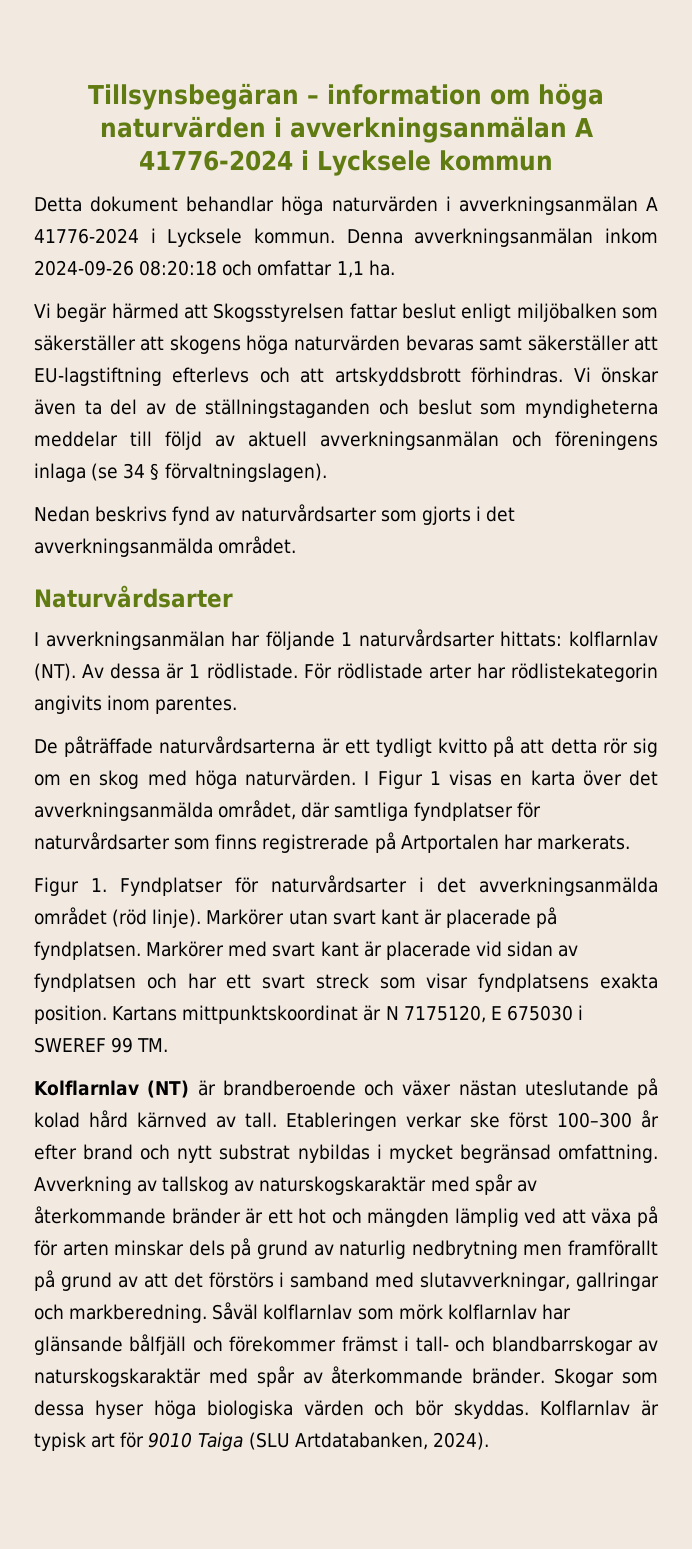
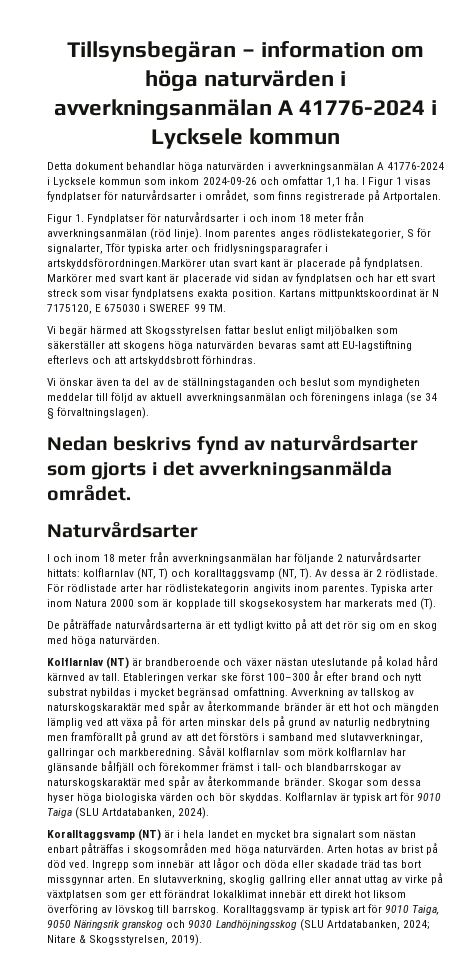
[254,228,594,247] kommun. Denna avverkningsanmälan -> [99,177,167,185] kommun som
[139,260,218,276] 08:20:18 -> (257, 181) none
[34,303,658,322] [34,335,658,354] [34,367,659,386] [34,399,659,418] [34,431,658,450] [34,463,327,482] [34,504,516,525] [34,536,297,557] [34,585,233,608] [34,629,659,650] [34,663,658,682] [34,695,238,714] [34,736,658,757] [34,770,659,789] [34,800,409,821] // Vi begär härmed att Skogsstyrelsen fattar beslut enligt miljöbalken som säkerställer att skogens höga naturvärden bevaras samt säkerställer att EU-lagstiftning efterlevs och att artskyddsbrott förhindras. Vi önskar även ta del av de ställningstaganden och beslut som myndigheterna meddelar till följd av aktuell avverkningsanmälan och föreningens inlaga (se 34 § förvaltningslagen). // Nedan beskrivs fynd av naturvårdsarter som gjorts i det avverkningsanmälda området. // Naturvårdsarter // I avverkningsanmälan har följande 1 naturvårdsarter hittats: kolflarnlav (NT). Av dessa är 1 rödlistade. För rödlistade arter har rödlistekategorin angivits inom parentes. // De påträffade naturvårdsarterna är ett tydligt kvitto på att detta rör sig om en skog med höga naturvärden. I Figur 1 visas en karta över det avverkningsanmälda området, där samtliga -> [362,177,432,187] I Figur 1 visas
(170, 841) none -> [199,190,250,202] i området,
[400,834,630,853] Artportalen har markerats. -> [382,192,441,202] Artportalen.
[436,877,658,896] [34,907,285,928] det avverkningsanmälda området (röd linje). Markörer -> [248,212,365,222] [47,228,431,240] [47,243,328,254] [47,258,206,269] och inom 18 meter från avverkningsanmälan (röd linje). Inom parentes anges rödlistekategorier, S för signalarter, Tför typiska arter och fridlysningsparagrafer i artskyddsförordningen.Markörer
(169, 1045) none -> [47,325,398,336] [47,340,412,351] [47,355,257,366] [47,378,421,388] [47,392,438,404] [47,407,150,419] [47,435,419,455] [47,461,393,480] [47,485,131,501] [47,522,198,538] [47,552,422,564] [47,568,439,580] [47,584,433,594] [47,598,437,610] [47,619,438,631] [47,636,161,646] // Vi begär härmed att Skogsstyrelsen fattar beslut enligt miljöbalken som säkerställer att skogens höga naturvärden bevaras samt att EU-lagstiftning efterlevs och att artskyddsbrott förhindras. // Vi önskar även ta del av de ställningstaganden och beslut som myndigheten meddelar till följd av aktuell avverkningsanmälan och föreningens inlaga (se 34 § förvaltningslagen). // Nedan beskrivs fynd av naturvårdsarter som gjorts i det avverkningsanmälda området. // Naturvårdsarter // I och inom 18 meter från avverkningsanmälan har följande 2 naturvårdsarter hittats: kolflarnlav (NT, T) och koralltaggsvamp (NT, T). Av dessa är 2 rödlistade. För rödlistade arter har rödlistekategorin angivits inom parentes. Typiska arter inom Natura 2000 som är kopplade till skogsekosystem har markerats med (T). // De påträffade naturvårdsarterna är ett tydligt kvitto på att det rör sig om en skog med höga naturvärden.
(489, 1441) none -> [47,829,417,841] [47,843,439,855] [47,858,422,870] [47,873,444,885] [47,889,407,900] [47,904,440,915] [47,919,430,931] [47,934,203,946] // Koralltaggsvamp (NT) är i hela landet en mycket bra signalart som nästan enbart påträffas i skogsområden med höga naturvärden. Arten hotas av brist på död ved. Ingrepp som innebär att lågor och döda eller skadade träd tas bort missgynnar arten. En slutavverkning, skoglig gallring eller annat uttag av virke på växtplatsen som ger ett förändrat lokalklimat innebär ett direkt hot liksom överföring av lövskog till barrskog. Koralltaggsvamp är typisk art för 9010 Taiga, 9050 Näringsrik granskog och 9030 Landhöjningsskog (SLU Artdatabanken, 2024; Nitare & Skogsstyrelsen, 2019).

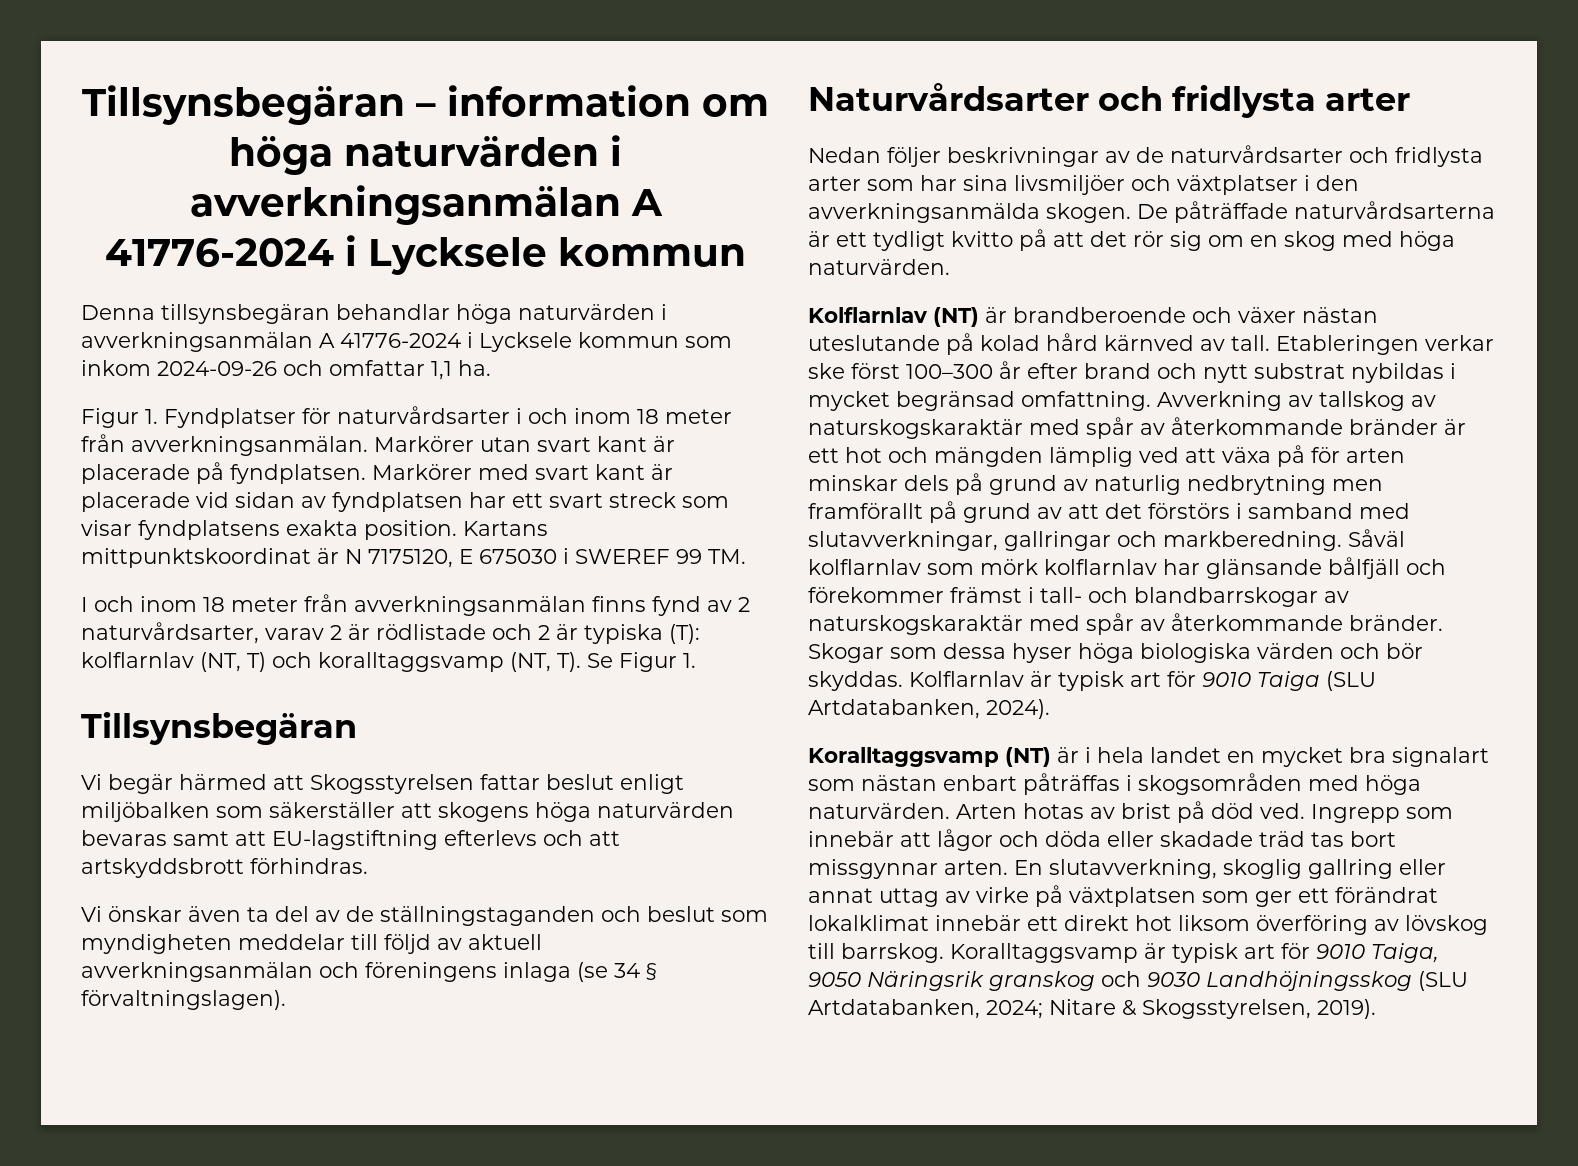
[47,162,124,170] Detta dokument -> [81,304,330,324] Denna tillsynsbegäran
[362,177,432,187] [47,190,441,202] I Figur 1 visas fyndplatser för naturvårdsarter i området, som finns registrerade på Artportalen. -> (491, 368) none
[47,228,431,240] [47,243,328,254] [47,258,206,269] avverkningsanmälan (röd linje). Inom parentes anges rödlistekategorier, S för signalarter, Tför typiska arter och fridlysningsparagrafer i artskyddsförordningen.Markörer -> [131,436,474,456] avverkningsanmälan. Markörer
[355,274,375,282] och -> (463, 502) none
(226, 308) none -> [81,594,750,616] [81,622,700,644] [81,652,696,672] [81,712,357,745] // I och inom 18 meter från avverkningsanmälan finns fynd av 2 naturvårdsarter, varav 2 är rödlistade och 2 är typiska (T): kolflarnlav (NT, T) och koralltaggsvamp (NT, T). Se Figur 1. // Tillsynsbegäran
[47,435,419,455] [47,461,393,480] [47,485,131,501] [47,522,198,538] [47,552,422,564] [47,568,439,580] [47,584,433,594] [47,598,437,610] Nedan beskrivs fynd av naturvårdsarter som gjorts i det avverkningsanmälda området. // Naturvårdsarter // I och inom 18 meter från avverkningsanmälan har följande 2 naturvårdsarter hittats: kolflarnlav (NT, T) och koralltaggsvamp (NT, T). Av dessa är 2 rödlistade. För rödlistade arter har rödlistekategorin angivits inom parentes. Typiska arter inom Natura 2000 som är kopplade till skogsekosystem har markerats med (T). // -> [808,83,1411,118] [808,145,1483,167] [808,175,1359,195] [808,203,1131,223] Naturvårdsarter och fridlysta arter // Nedan följer beskrivningar av de naturvårdsarter och fridlysta arter som har sina livsmiljöer och växtplatser i den avverkningsanmälda skogen.

